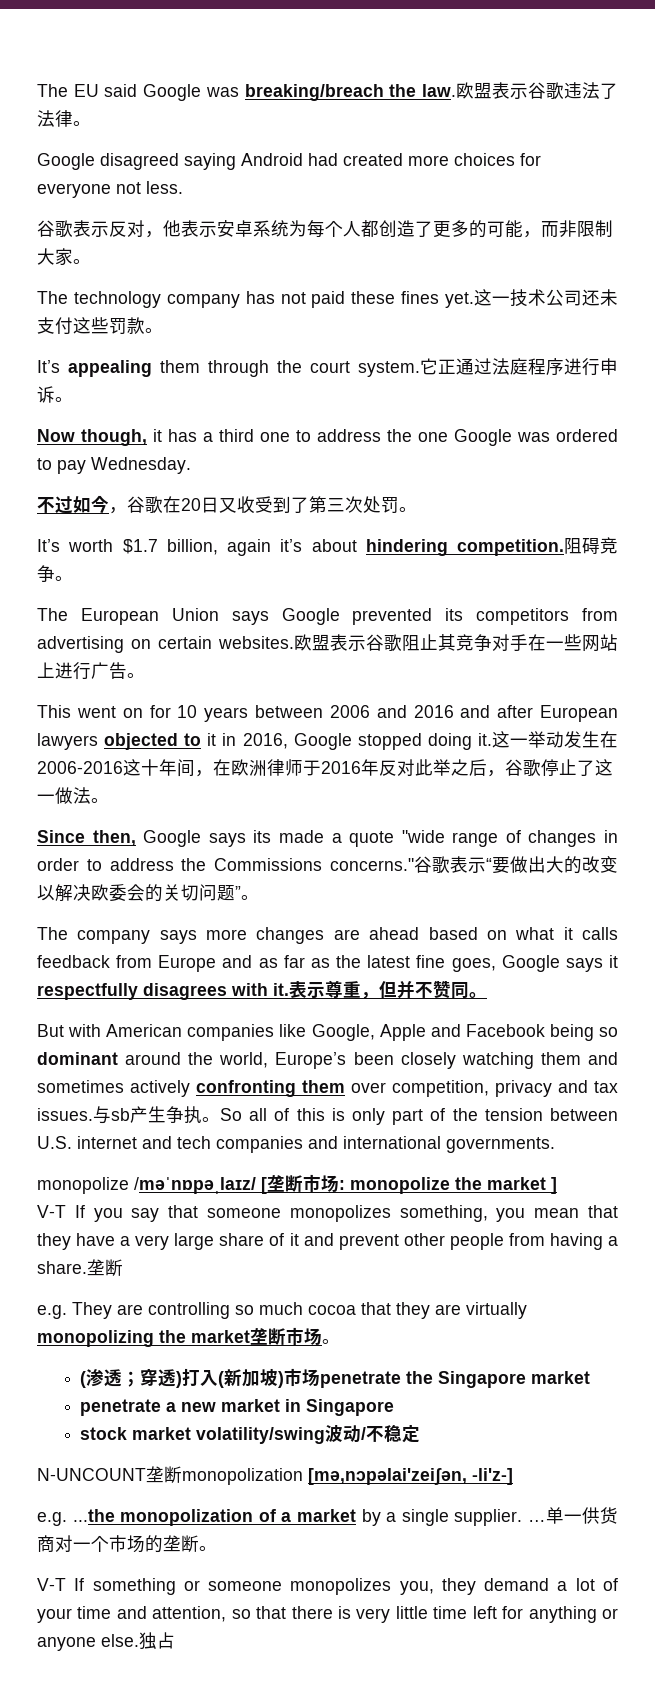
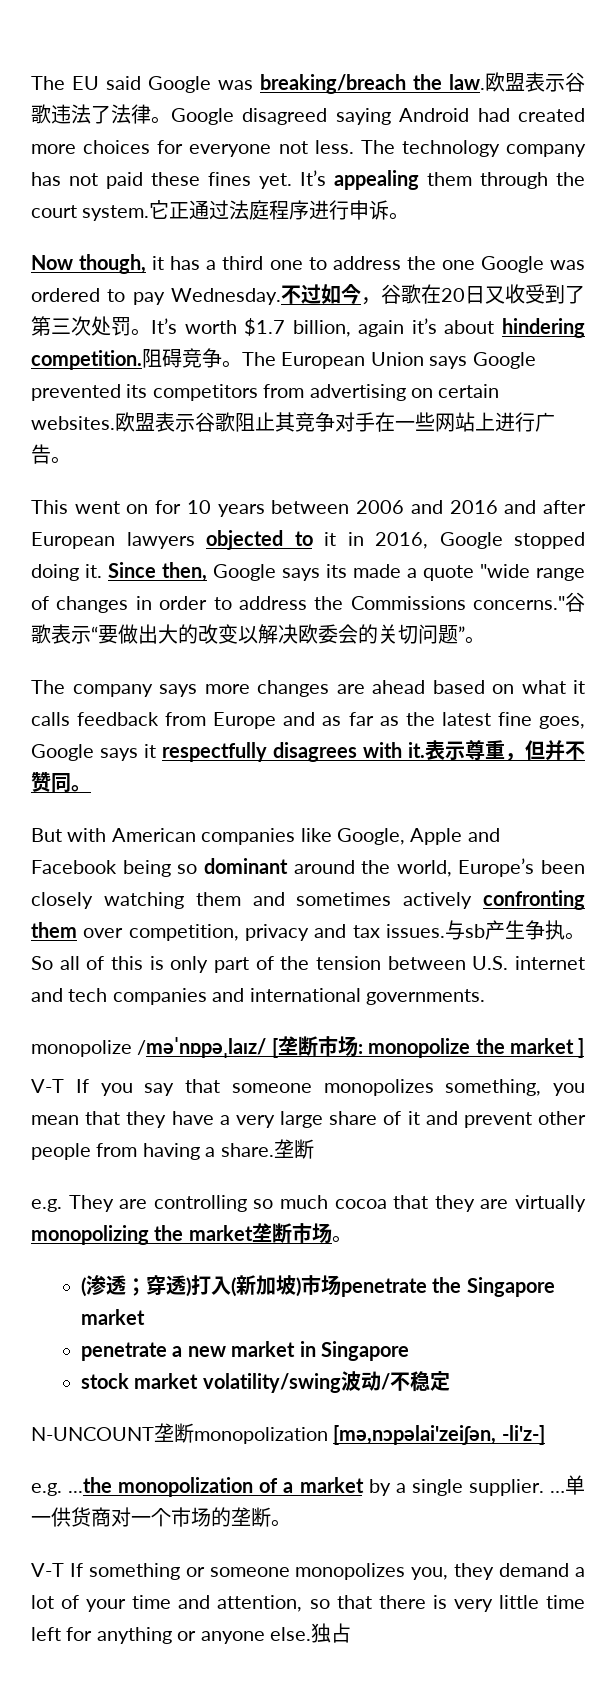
(91, 123) // -> (171, 120) none
[37,220,613,238] [37,248,91,266] // 谷歌表示反对，他表示安卓系统为每个人都创造了更多的可能，而非限制大家。 // -> (354, 147) none
[474,289,618,307] [37,317,163,335] 这一技术公司还未支付这些罚款。 // -> (292, 181) none
(191, 465) // -> (281, 296) none
(417, 509) // -> (151, 332) none
(73, 578) // -> (242, 364) none
[491,731,618,748] [37,759,613,777] [37,787,109,804] 这一举动发生在2006-2016这十年间，在欧洲律师于2016年反对此举之后，谷歌停止了这一做法。 // -> (102, 571) none

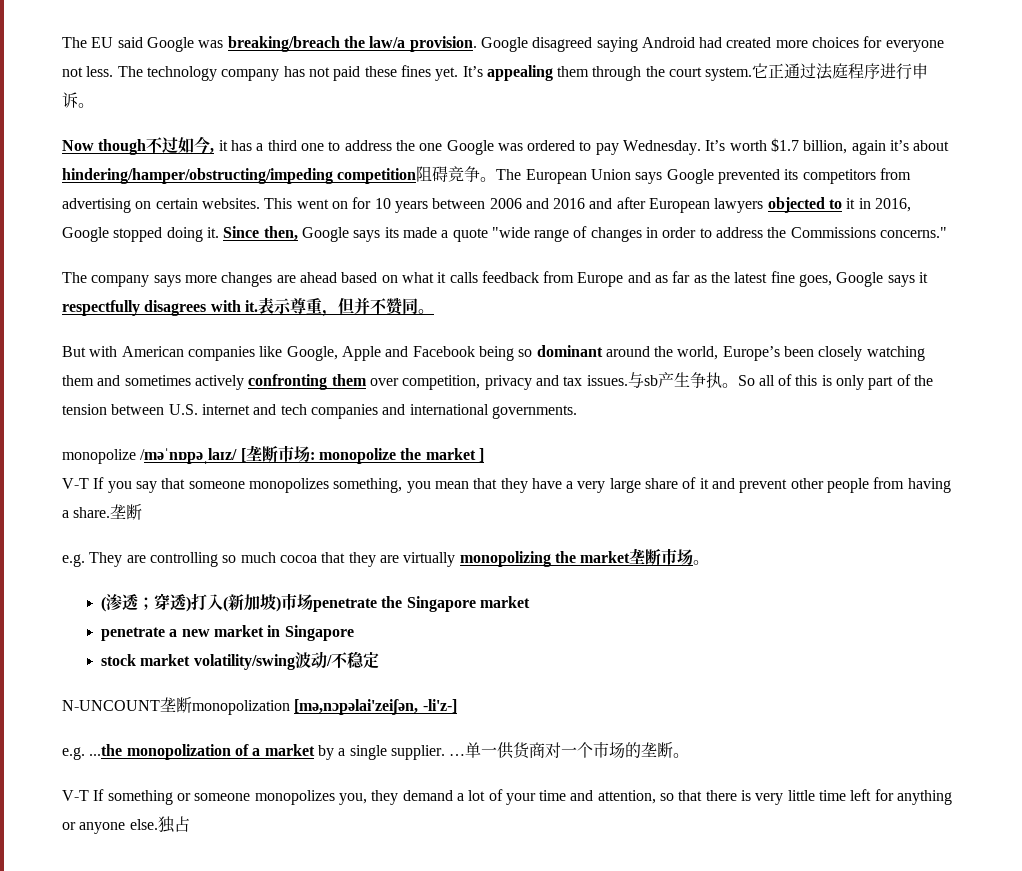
[449,72,585,92] [31,104,171,124] law.欧盟表示谷歌违法了法律。 -> [369,36,477,52] law/a provision.
[79,254,147,274] though, -> [98,136,215,155] though不过如今,
[280,284,585,305] [31,316,151,336] 不过如今，谷歌在20日又收受到了第三次处罚。 -> (702, 147) none
[501,318,585,338] [31,350,142,370] hindering competition. -> [62,168,417,184] hindering/hamper/obstructing/impeding competition
[115,412,555,432] [31,444,71,464] 欧盟表示谷歌阻止其竞争对手在一些网站上进行广告。 // -> (260, 203) none
[565,592,585,612] [31,624,485,644] 谷歌表示“要做出大的改变以解决欧委会的关切问题”。 -> (948, 232) none

